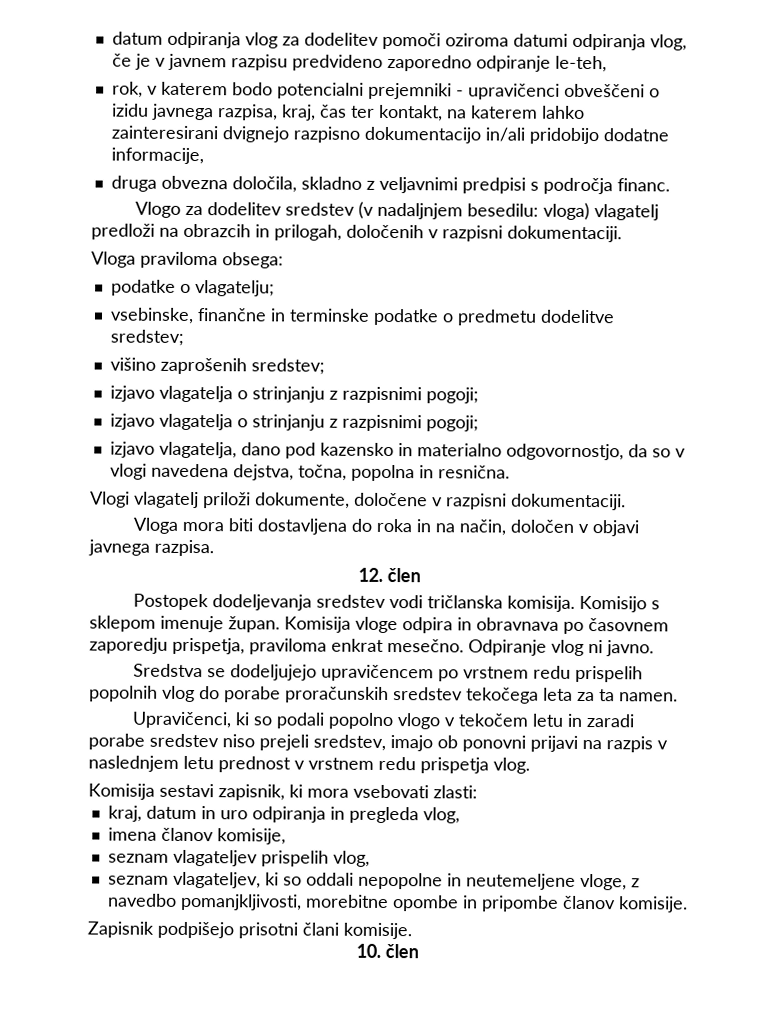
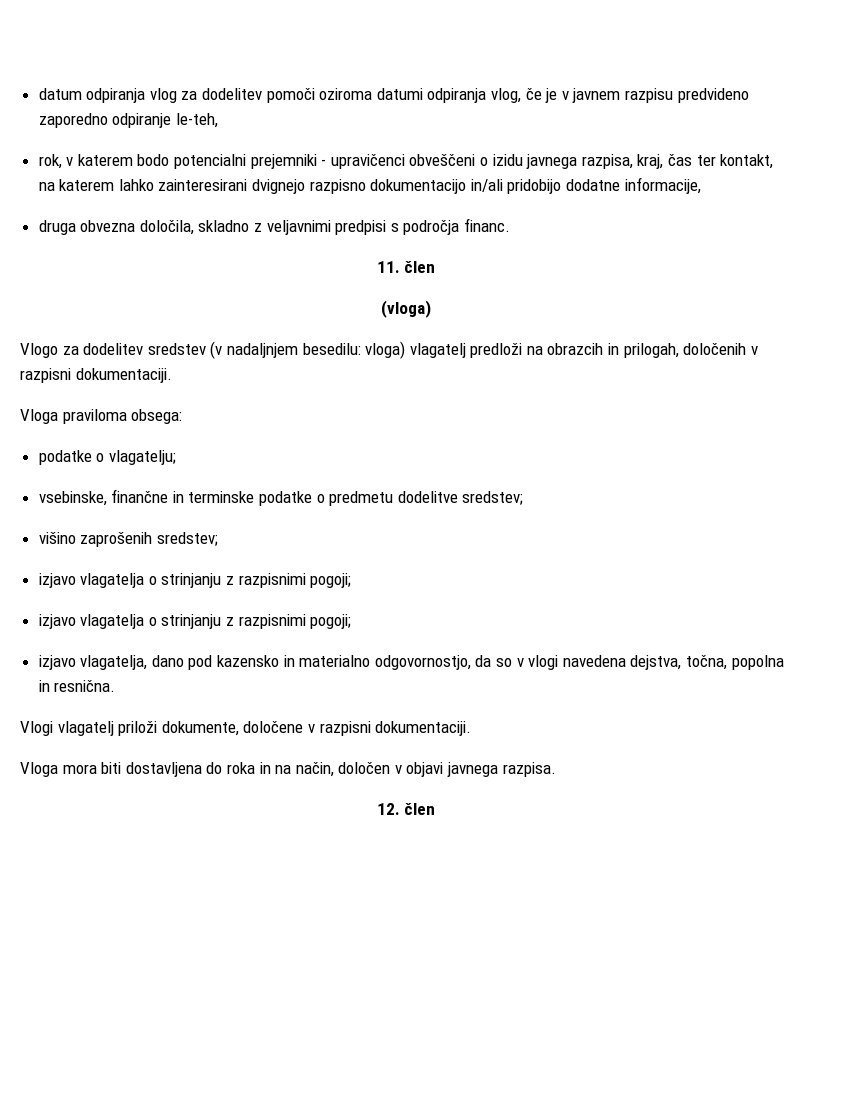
(670, 185) none -> [376,260,436,273] [381,300,431,318] // 11. člen // (vloga)
[132,593,660,613] [89,615,669,634] [89,637,654,657] [132,663,643,683] [89,685,678,704] [131,711,634,730] [88,733,668,753] [88,755,530,774] [88,783,478,801] [107,805,460,824] [107,827,286,845] [107,849,370,867] [107,871,640,891] [107,893,688,913] [87,921,412,940] [355,943,419,959] // Postopek dodeljevanja sredstev vodi tričlanska komisija. Komisijo s sklepom imenuje župan. Komisija vloge odpira in obravnava po časovnem zaporedju prispetja, praviloma enkrat mesečno. Odpiranje vlog ni javno. // Sredstva se dodeljujejo upravičencem po vrstnem redu prispelih popolnih vlog do porabe proračunskih sredstev tekočega leta za ta namen. // Upravičenci, ki so podali popolno vlogo v tekočem letu in zaradi porabe sredstev niso prejeli sredstev, imajo ob ponovni prijavi na razpis v naslednjem letu prednost v vrstnem redu prispetja vlog. // Komisija sestavi zapisnik, ki mora vsebovati zlasti: // kraj, datum in uro odpiranja in pregleda vlog, // imena članov komisije, // seznam vlagateljev prispelih vlog, // seznam vlagateljev, ki so oddali nepopolne in neutemeljene vloge, z navedbo pomanjkljivosti, morebitne opombe in pripombe članov komisije. // Zapisnik podpišejo prisotni člani komisije. // 10. člen -> (436, 808) none

